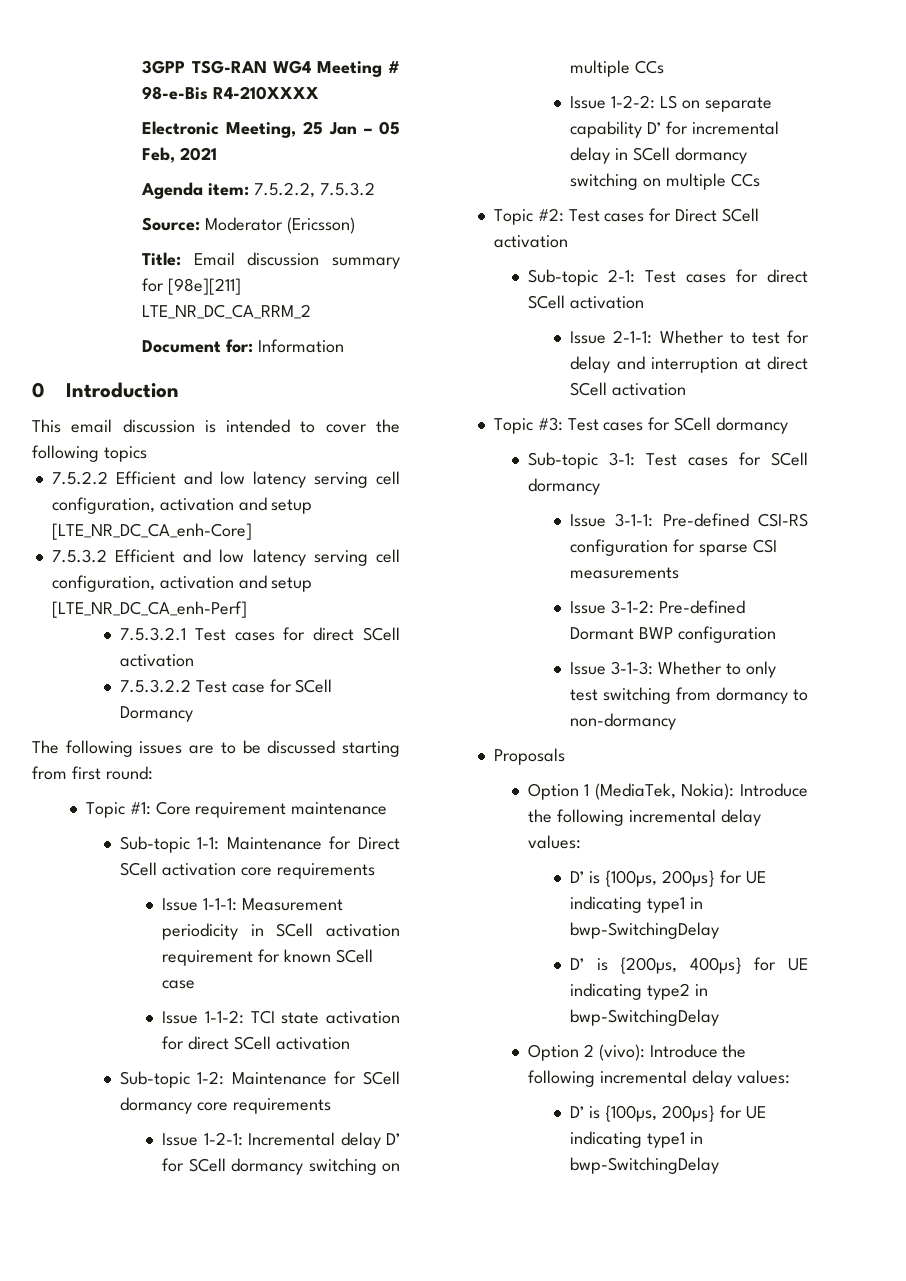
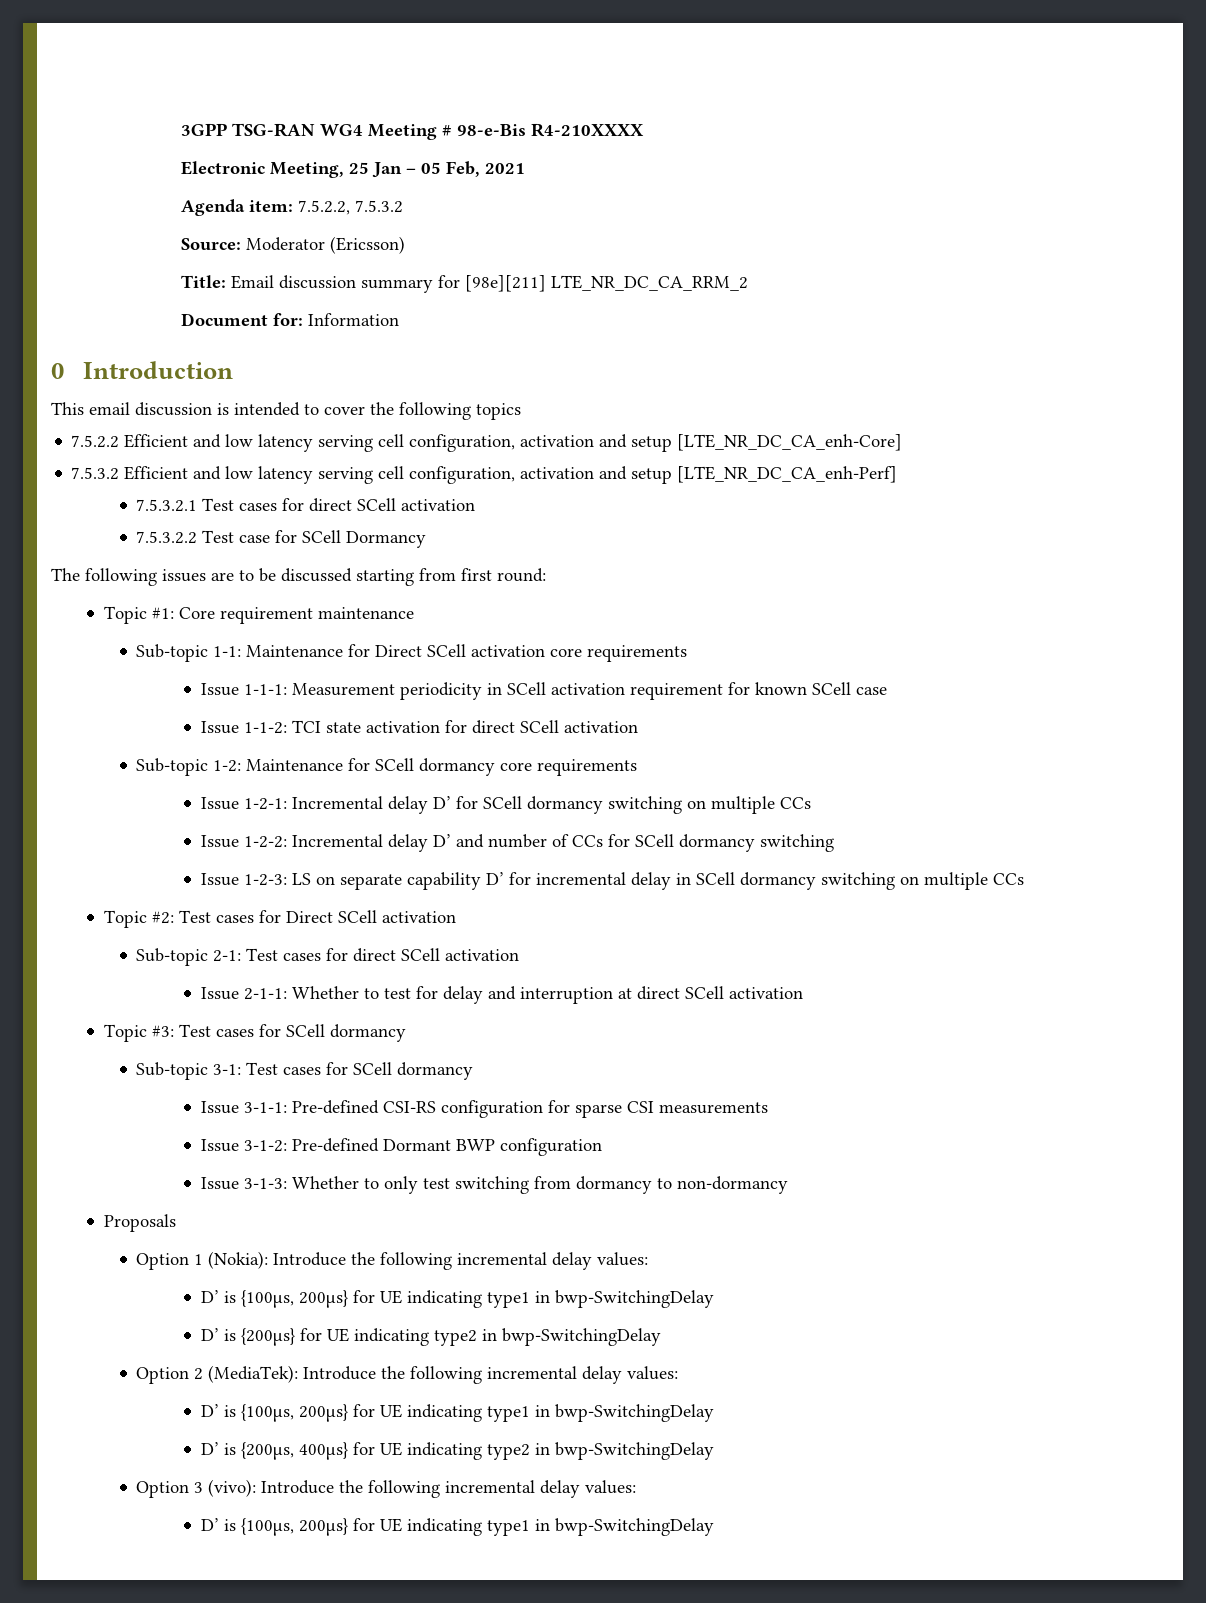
(656, 102) none -> [291,834,834,852] [200,873,287,886] Incremental delay D’ and number of CCs for SCell dormancy switching // Issue 1-2-3:
[594,783,735,800] (MediaTek, Nokia): -> [208,1251,649,1270] [200,1290,714,1308] [200,1328,661,1346] [136,1365,299,1384] (Nokia): Introduce the following incremental delay values: // D’ is {100µs, 200µs} for UE indicating type1 in bwp-SwitchingDelay // D’ is {200µs} for UE indicating type2 in bwp-SwitchingDelay // Option 2 (MediaTek):
[583,1044,594,1057] 2 -> [194,1482,204,1493] 3

